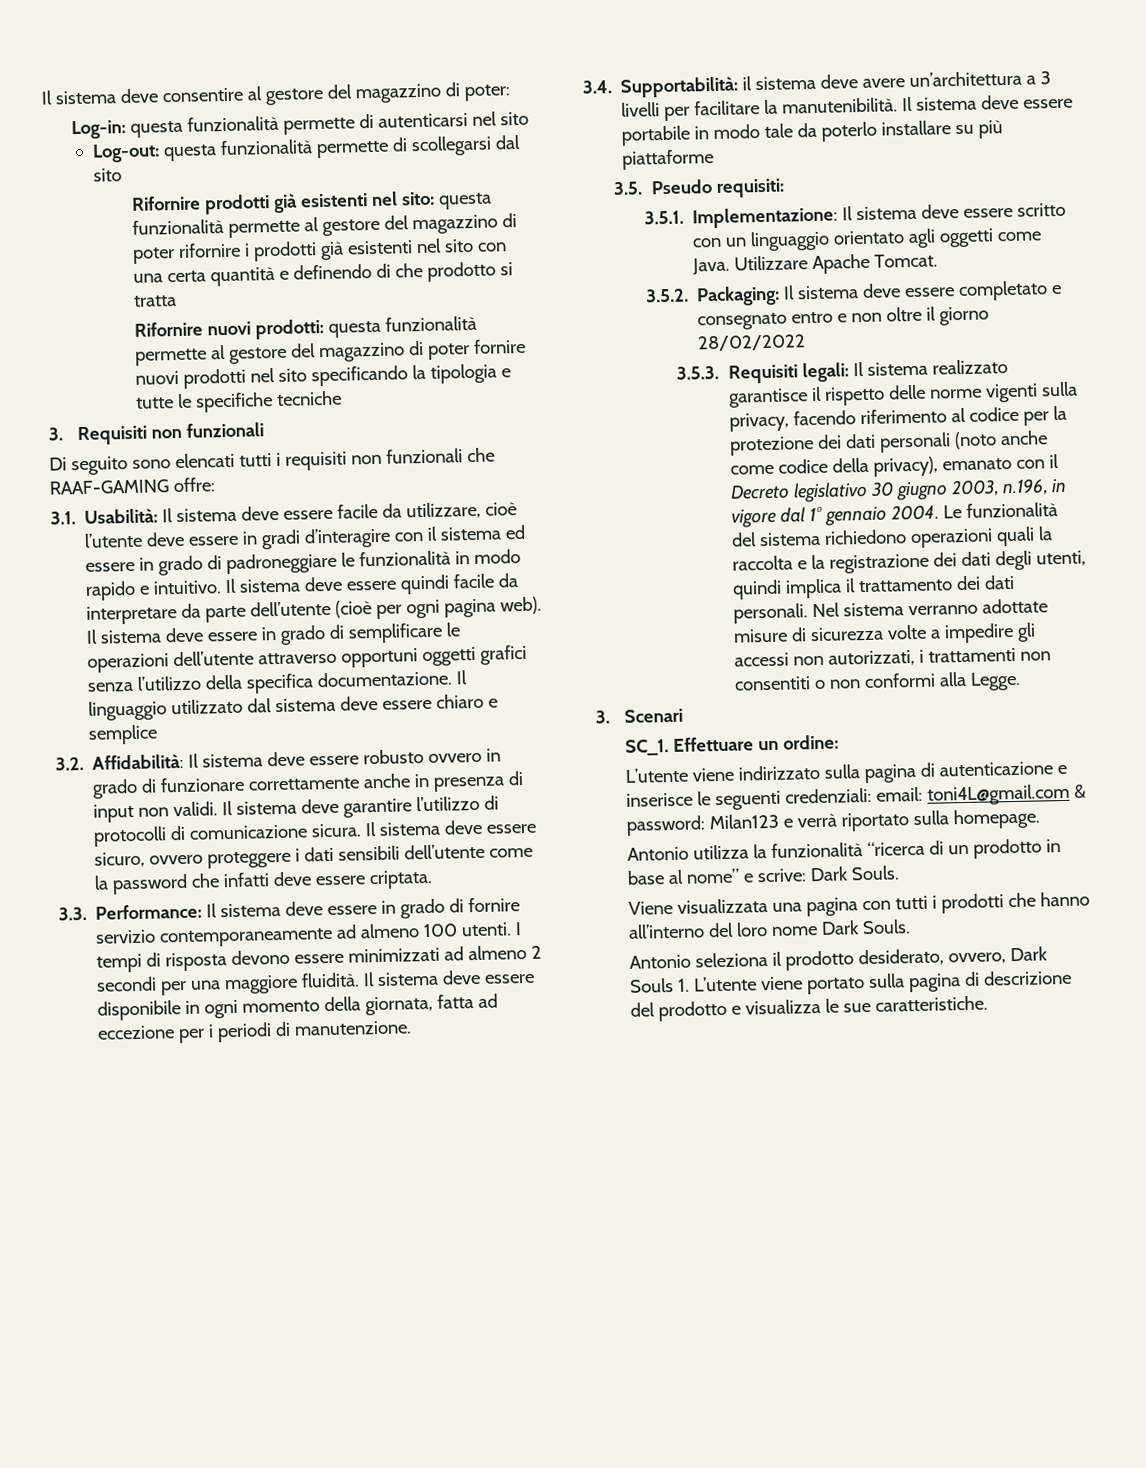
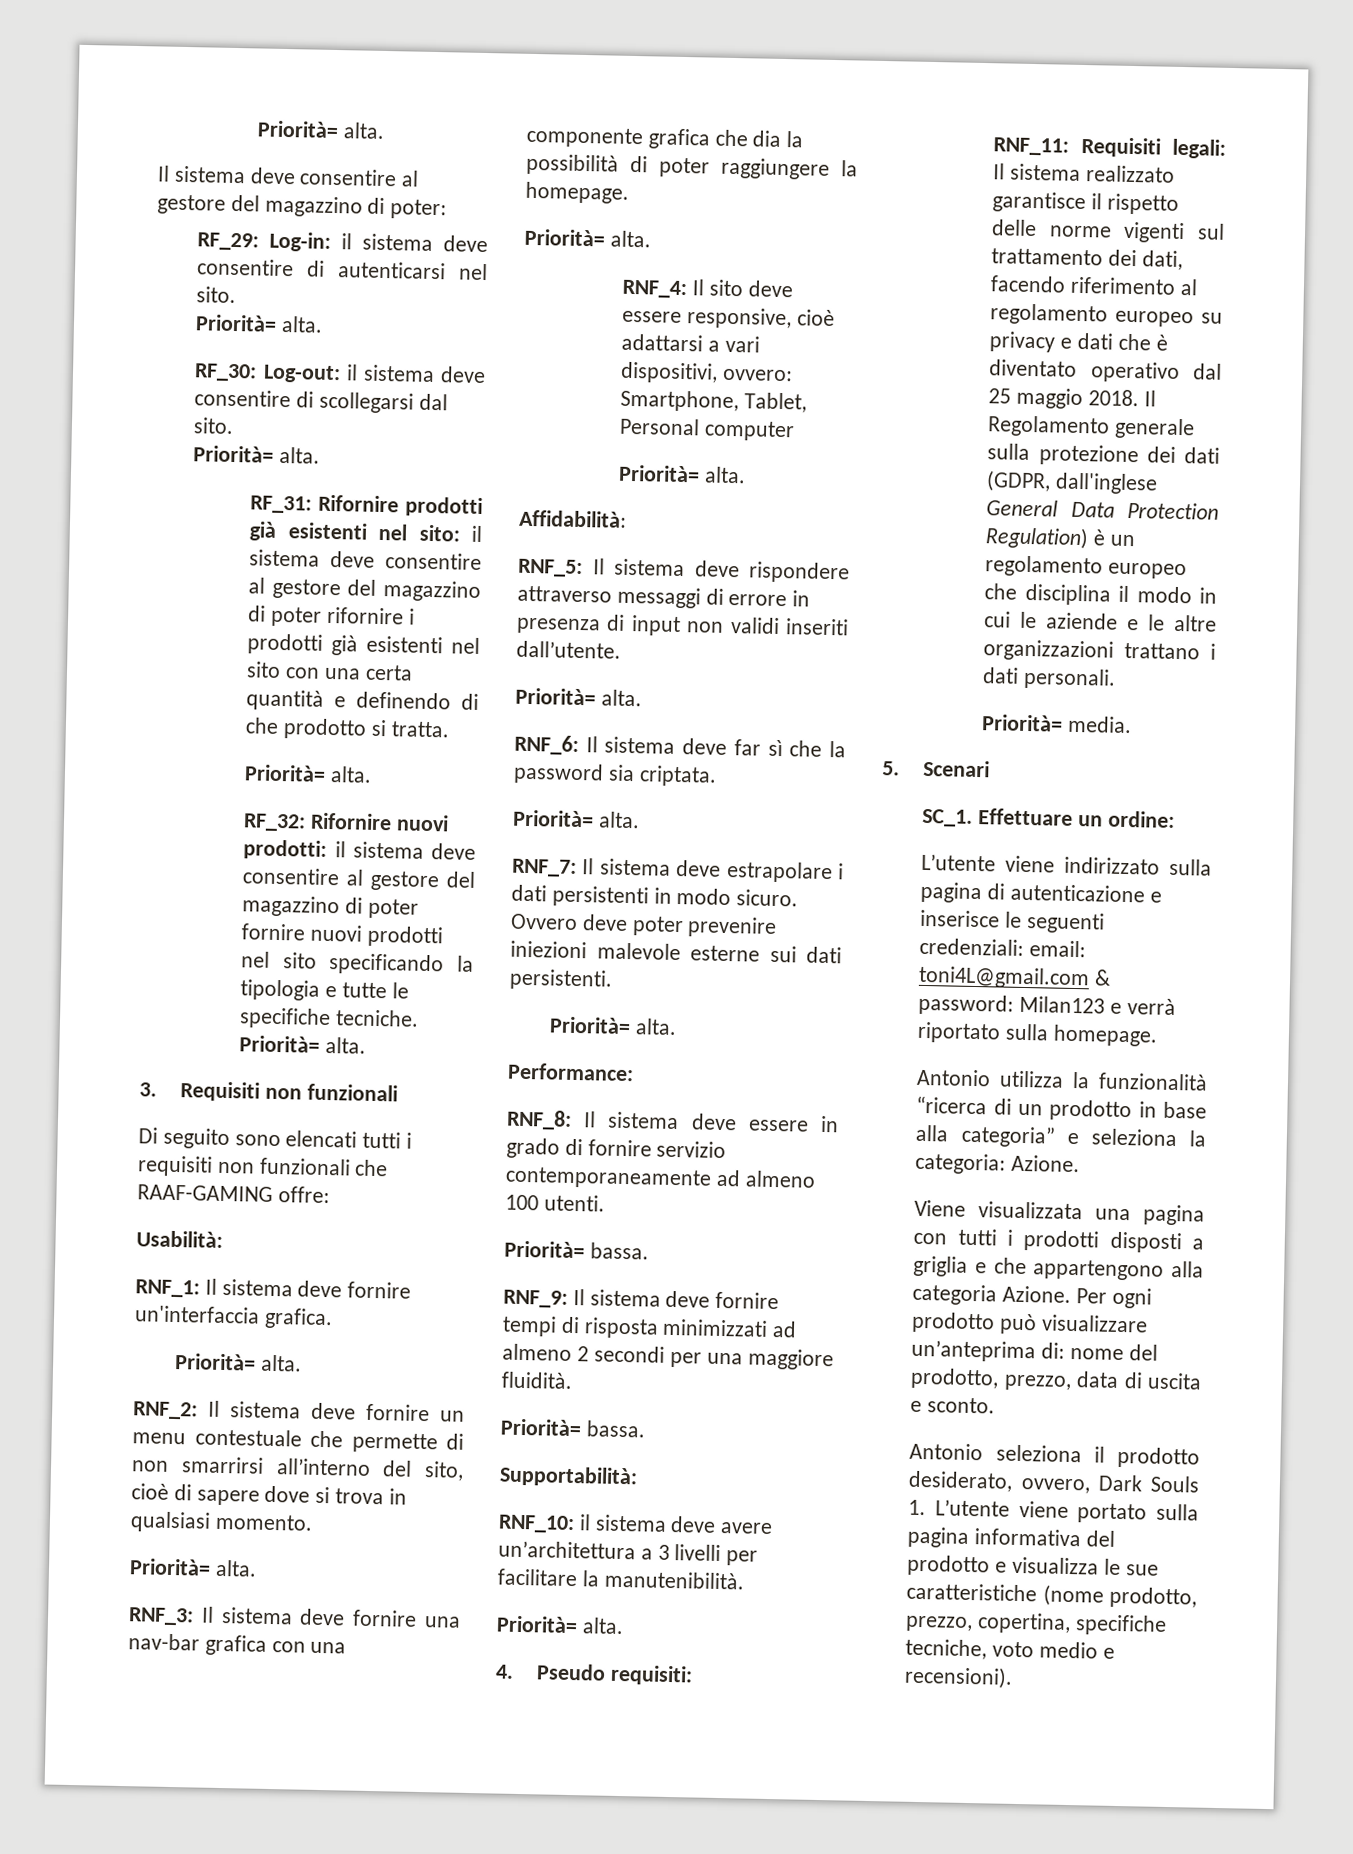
(41, 97) none -> [257,120,386,139] Priorità= alta. //
[71,111,530,140] [91,134,521,163] [92,168,122,182] Log-in: questa funzionalità permette di autenticarsi nel sito // Log-out: questa funzionalità permette di scollegarsi dal sito // -> [197,231,488,253] [197,258,488,281] [196,286,237,304] [195,314,324,333] [194,363,486,384] [194,389,448,414] [193,417,235,435] [193,445,321,464] [250,495,313,514] RF_29: Log-in: il sistema deve consentire di autenticarsi nel sito. // Priorità= alta. // RF_30: Log-out: il sistema deve consentire di scollegarsi dal sito. // Priorità= alta. // RF_31:
[438,192,493,210] [132,219,301,238] questa funzionalità permette -> [471,525,483,543] [249,549,482,571] il sistema deve consentire
[133,294,178,307] [134,315,478,340] [135,348,208,366] tratta // Rifornire nuovi prodotti: questa funzionalità permette -> [390,721,450,738] [244,764,373,783] [243,812,449,832] [243,839,476,860] [242,867,341,886] tratta. // Priorità= alta. // RF_32: Rifornire nuovi prodotti: il sistema deve consentire
[276,390,343,406] tecniche -> [335,1009,420,1027] [239,1035,367,1054] tecniche. Priorità= alta.
[50,511,76,525] 3.1. -> (330, 1195) none
[162,501,518,523] [84,524,527,550] [85,549,522,576] [85,573,519,601] [86,596,543,625] [86,622,461,645] [87,644,528,673] [87,670,468,694] [88,693,499,721] [88,724,159,745] [55,757,84,771] Il sistema deve essere facile da utilizzare, cioè l’utente deve essere in gradi d’interagire con il sistema ed essere in grado di padroneggiare le funzionalità in modo rapido e intuitivo. Il sistema deve essere quindi facile da interpretare da parte dell’utente (cioè per ogni pagina web). Il sistema deve essere in grado di semplificare le operazioni dell’utente attraverso opportuni oggetti grafici senza l’utilizzo della specifica documentazione. Il linguaggio utilizzato dal sistema deve essere chiaro e semplice // 3.2. -> [135,1278,412,1299] [134,1305,333,1330] [175,1353,303,1372] [133,1400,465,1422] [132,1428,464,1454] [131,1456,464,1481] [131,1483,407,1506] [130,1511,313,1533] [129,1558,257,1577] [128,1606,461,1628] [128,1633,347,1656] [526,126,804,150] [526,153,858,180] [525,181,629,204] [524,228,651,248] [622,279,793,299] [622,307,835,330] [621,333,760,353] [620,361,794,384] [620,389,808,413] [619,417,796,442] [618,464,747,484] // RNF_1: Il sistema deve fornire un'interfaccia grafica. // Priorità= alta. // RNF_2: Il sistema deve fornire un menu contestuale che permette di non smarrirsi all’interno del sito, cioè di sapere dove si trova in qualsiasi momento. // Priorità= alta. // RNF_3: Il sistema deve fornire una nav-bar grafica con una componente grafica che dia la possibilità di poter raggiungere la homepage. // Priorità= alta. // RNF_4: Il sito deve essere responsive, cioè adattarsi a vari dispositivi, ovvero: Smartphone, Tablet, Personal computer // Priorità= alta. //
[188,748,502,768] [92,773,412,799] Il sistema deve essere robusto ovvero in grado di funzionare correttamente anche -> [518,558,850,584] [517,585,788,609] // RNF_5: Il sistema deve rispondere attraverso messaggi di errore
[173,795,500,818] [93,819,538,847] [94,843,534,869] [94,869,434,895] [58,906,87,921] validi. Il sistema deve garantire l’utilizzo di protocolli di comunicazione sicura. Il sistema deve essere sicuro, ovvero proteggere i dati sensibili dell’utente come la password che infatti deve essere criptata. // 3.3. -> [729,617,849,636] [516,640,621,659] [515,687,642,707] [514,734,846,758] [513,762,717,787] [513,809,640,829] [511,858,844,884] [511,884,799,908] [510,913,778,939] [510,940,842,964] [509,968,613,991] [549,1016,678,1036] validi inseriti dall’utente. // Priorità= alta. // RNF_6: Il sistema deve far sì che la password sia criptata. // Priorità= alta. // RNF_7: Il sistema deve estrapolare i dati persistenti in modo sicuro. Ovvero deve poter prevenire iniezioni malevole esterne sui dati persistenti. // Priorità= alta. //
(203, 911) none -> [506,1109,572,1130] // RNF_8:
[515,922,523,936] I -> [504,1240,649,1260] [503,1288,780,1310] // Priorità= bassa. // RNF_9: Il sistema deve fornire
[231,949,345,966] devono essere -> (659, 1328) none
[363,969,536,987] [97,993,499,1021] [97,1020,413,1044] [582,80,612,94] Il sistema deve essere disponibile in ogni momento della giornata, fatta ad eccezione per i periodi di manutenzione. // 3.4. -> [500,1418,646,1438] // Priorità= bassa. //
(739, 87) none -> [498,1514,575,1534] // RNF_10:
[902,94,1074,112] [621,120,1004,146] [622,148,715,170] [613,178,785,198] [643,202,1067,229] [692,228,1043,252] [692,253,939,276] [644,280,1063,307] [697,306,990,331] [697,334,807,352] [676,365,720,380] Il sistema deve essere portabile in modo tale da poterlo installare su più piattaforme // 3.5. Pseudo requisiti: // 3.5.1. Implementazione: Il sistema deve essere scritto con un linguaggio orientato agli oggetti come Java. Utilizzare Apache Tomcat. // 3.5.2. Packaging: Il sistema deve essere completato e consegnato entro e non oltre il giorno 28/02/2022 // 3.5.3. -> [496,1615,624,1635] [495,1663,694,1686] [993,137,1070,156] // Priorità= alta. // 4. Pseudo requisiti: // RNF_11:
[1040,381,1078,397] [728,405,1067,432] [728,430,1048,456] [729,454,1059,477] [729,478,1067,503] [730,502,1058,528] [730,526,1053,549] [731,550,1086,574] [731,574,1015,600] [732,598,1048,624] [732,622,1036,644] [733,647,1051,667] [733,671,1021,691] [595,710,610,724] sulla privacy, facendo riferimento al codice per la protezione dei dati personali (noto anche come codice della privacy), emanato con il Decreto legislativo 30 giugno 2003, n.196, in vigore dal 1° gennaio 2004. Le funzionalità del sistema richiedono operazioni quali la raccolta e la registrazione dei dati degli utenti, quindi implica il trattamento dei dati personali. Nel sistema verranno adottate misure di sicurezza volte a impedire gli accessi non autorizzati, i trattamenti non consentiti o non conformi alla Legge. // 3. -> [1197,223,1225,240] [991,248,1183,271] [990,275,1198,296] [990,303,1223,328] [989,331,1168,353] [989,359,1222,383] [988,387,1156,410] [987,415,1196,440] [987,443,1220,467] [986,470,1159,495] [986,499,1219,520] [985,526,1135,550] [985,555,1188,580] [984,583,1217,606] [984,611,1217,632] [983,639,1216,662] [982,667,1117,690] [982,714,1133,734] [882,761,900,776] sul trattamento dei dati, facendo riferimento al regolamento europeo su privacy e dati che è diventato operativo dal 25 maggio 2018. Il Regolamento generale sulla protezione dei dati (GDPR, dall'inglese General Data Protection Regulation) è un regolamento europeo che disciplina il modo in cui le aziende e le altre organizzazioni trattano i dati personali. // Priorità= media. // 5.
[668,865,901,885] al nome” e scrive: Dark Souls. -> [915,1124,1207,1148] [915,1152,1081,1175] alla categoria” e seleziona la categoria: Azione.
[1008,891,1091,908] [628,919,912,939] che hanno all’interno del loro nome Dark Souls. -> [1109,1231,1204,1254] [913,1255,1204,1281] [912,1283,1152,1309] [911,1311,1149,1335] [911,1339,1158,1363] [910,1367,1202,1392] [910,1397,996,1414] disposti a griglia e che appartengono alla categoria Azione. Per ogni prodotto può visualizzare un’anteprima di: nome del prodotto, prezzo, data di uscita e sconto.
[964,969,1073,987] di descrizione -> [974,1528,1082,1547] informativa
[875,995,989,1012] caratteristiche. -> [906,1582,1197,1609] [905,1612,1168,1636] [905,1638,1115,1660] [904,1665,1014,1689] caratteristiche (nome prodotto, prezzo, copertina, specifiche tecniche, voto medio e recensioni).

